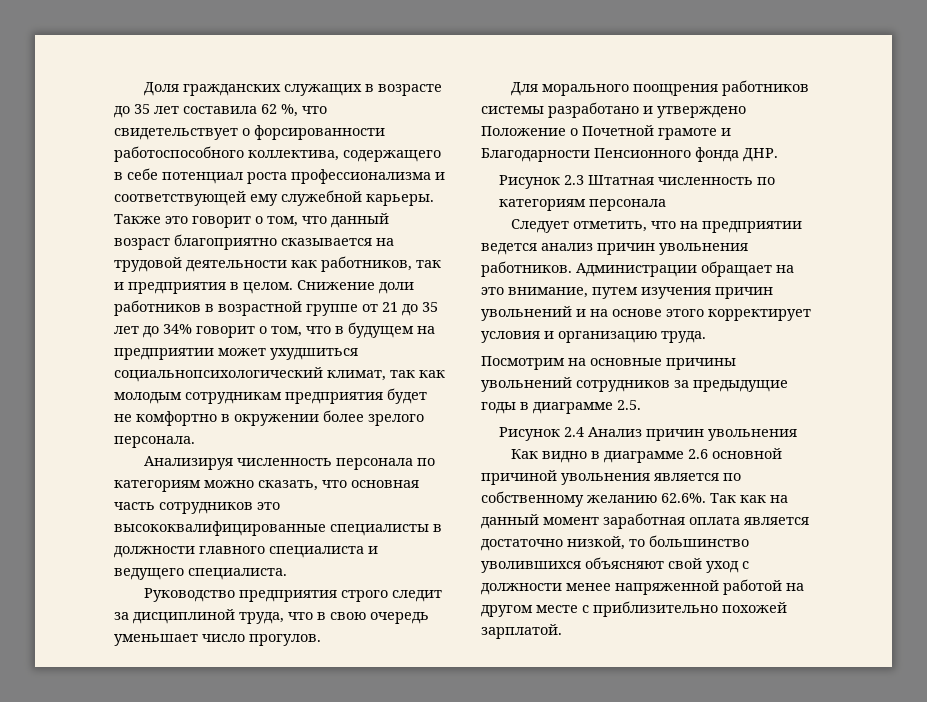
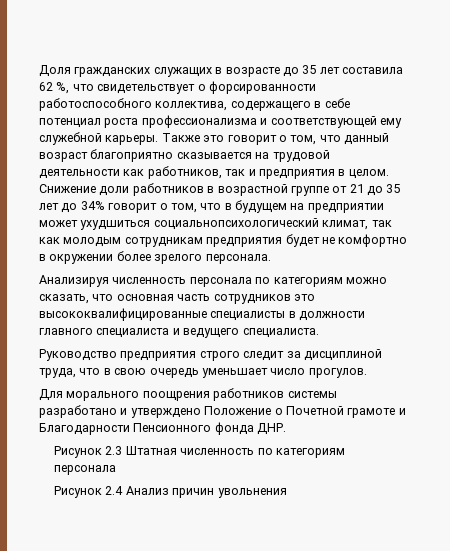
[511,219,803,233] [481,243,748,255] [481,261,794,277] [481,287,773,299] [481,306,811,321] [481,331,706,343] [481,356,736,370] [481,377,788,392] [481,400,641,414] // Следует отметить, что на предприятии ведется анализ причин увольнения работников. Администрации обращает на это внимание, путем изучения причин увольнений и на основе этого корректирует условия и организацию труда. // Посмотрим на основные причины увольнений сотрудников за предыдущие годы в диаграмме 2.5. -> (117, 470) none
[511,448,783,463] [481,470,741,485] [481,491,788,507] [481,513,809,529] [481,535,749,551] [481,557,749,573] [481,579,804,595] [481,601,787,617] [481,624,562,639] // Как видно в диаграмме 2.6 основной причиной увольнения является по собственному желанию 62.6%. Так как на данный момент заработная оплата является достаточно низкой, то большинство уволившихся объясняют свой уход с должности менее напряженной работой на другом месте с приблизительно похожей зарплатой. -> (287, 493) none

